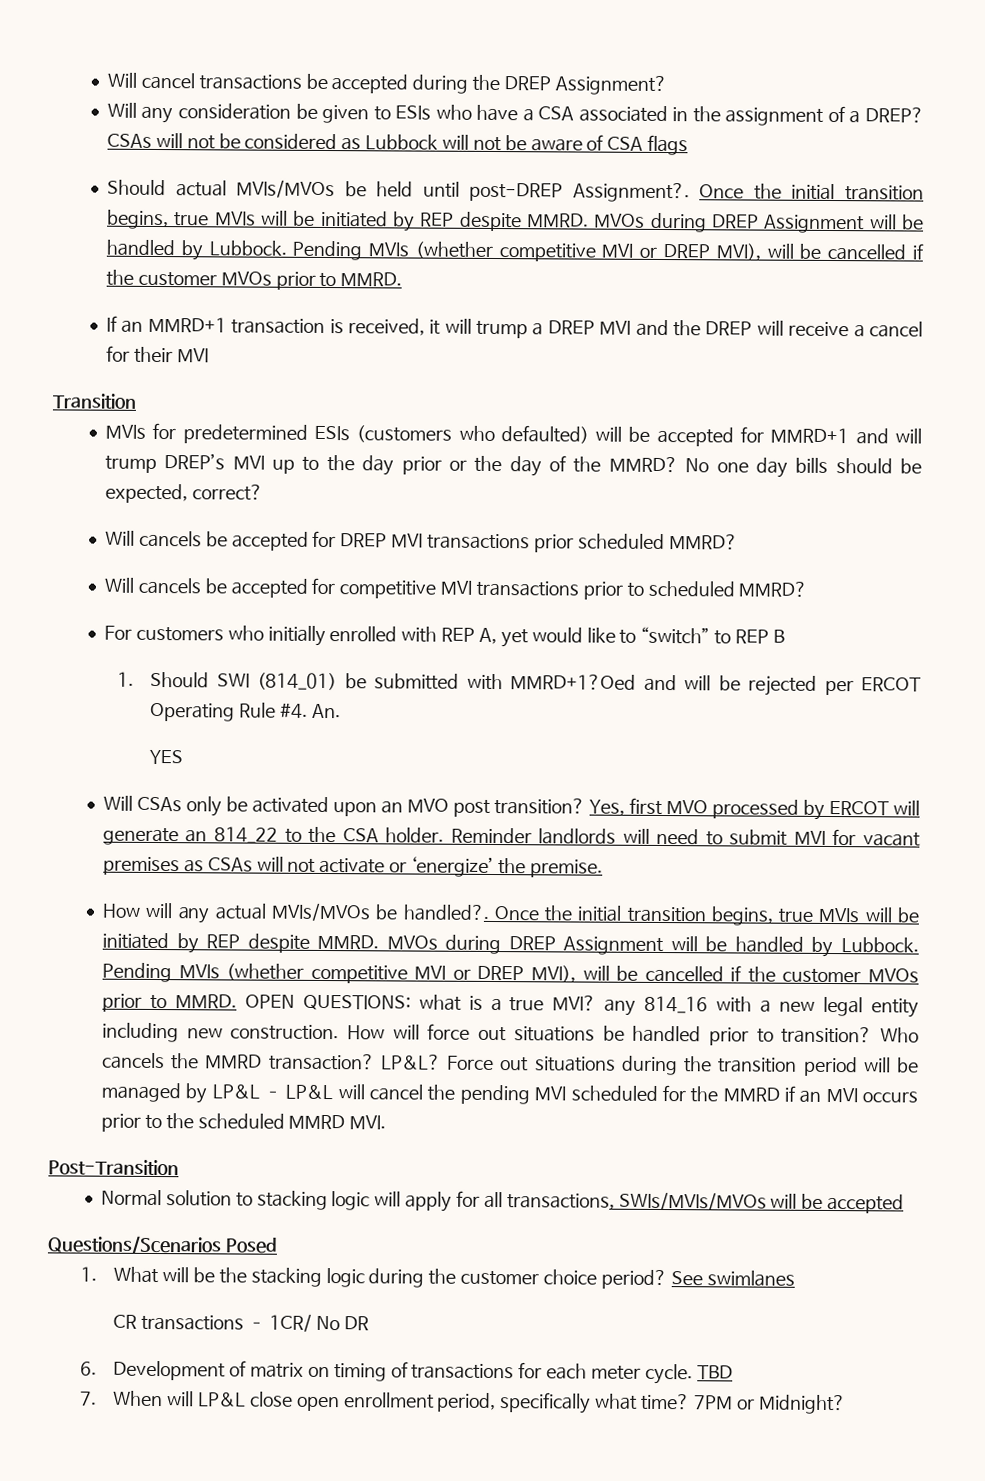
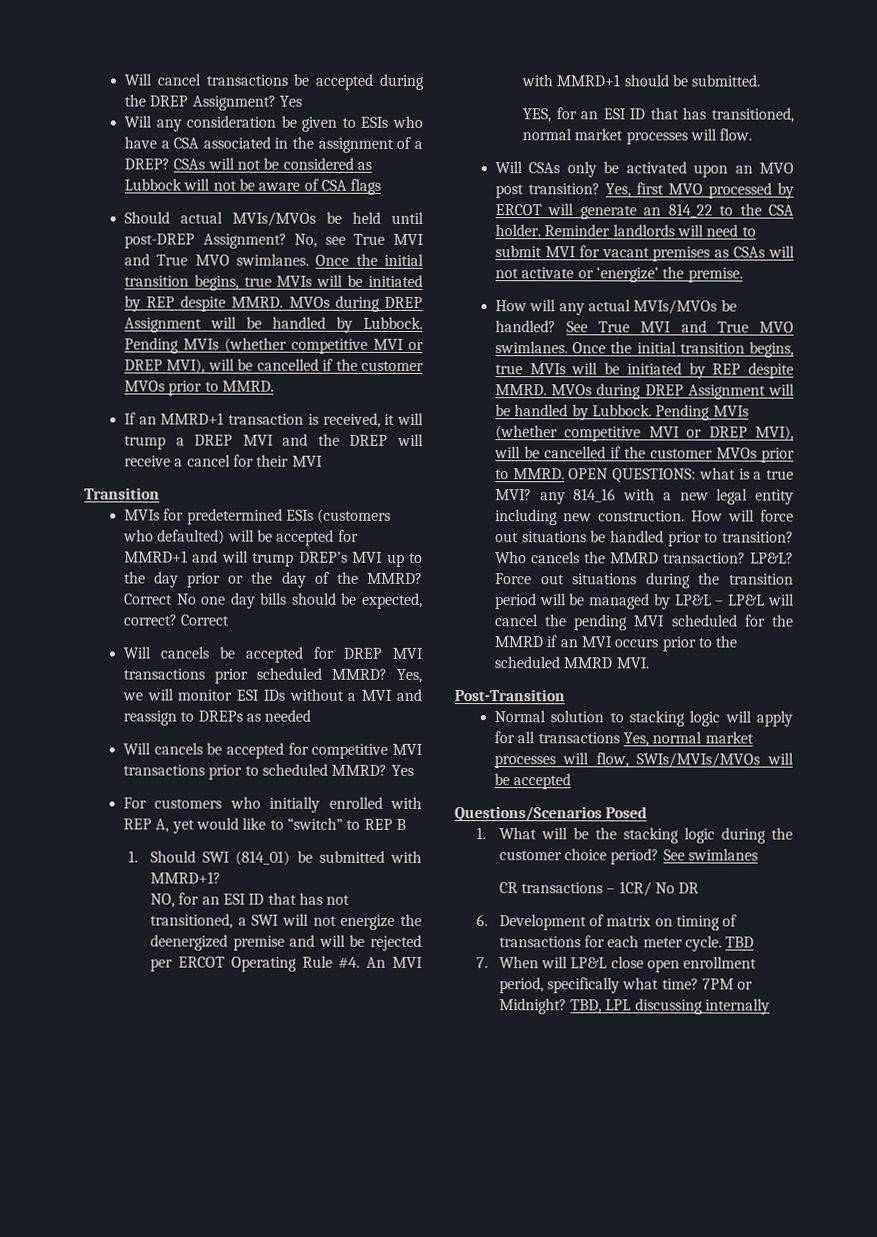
(667, 85) none -> [278,95,302,107] Yes
[572,182,690,203] Assignment?. -> [202,233,424,249] [123,253,309,266] Assignment? No, see True MVI and True MVO swimlanes.
(678, 464) none -> [123,593,173,605] Correct
(263, 492) none -> [180,614,231,626] Correct
(738, 542) none -> [396,668,422,683] [121,688,422,701] [122,709,312,726] Yes, we will monitor ESI IDs without a MVI and reassign to DREPs as needed
(808, 589) none -> [390,764,414,776] Yes
[510,674,637,690] MMRD+1?Oed -> [150,871,222,884] [150,892,351,908] [150,913,423,930] [150,934,285,951] MMRD+1? // NO, for an ESI ID that has not transitioned, a SWI will not energize the deenergized premise
[312,703,342,719] [149,749,184,765] An. // YES -> [366,956,423,968] [521,74,761,87] [522,107,794,123] [522,128,753,145] An MVI with MMRD+1 should be submitted. // YES, for an ESI ID that has transitioned, normal market processes will flow.
[402,904,490,921] handled?. -> [494,320,794,333] [494,341,568,354] handled? See True MVI and True MVO swimlanes.
[506,1193,615,1210] transactions, -> [537,731,754,747] [493,752,629,769] transactions Yes, normal market processes will flow,
(846, 1404) none -> [570,998,770,1015] TBD, LPL discussing internally

